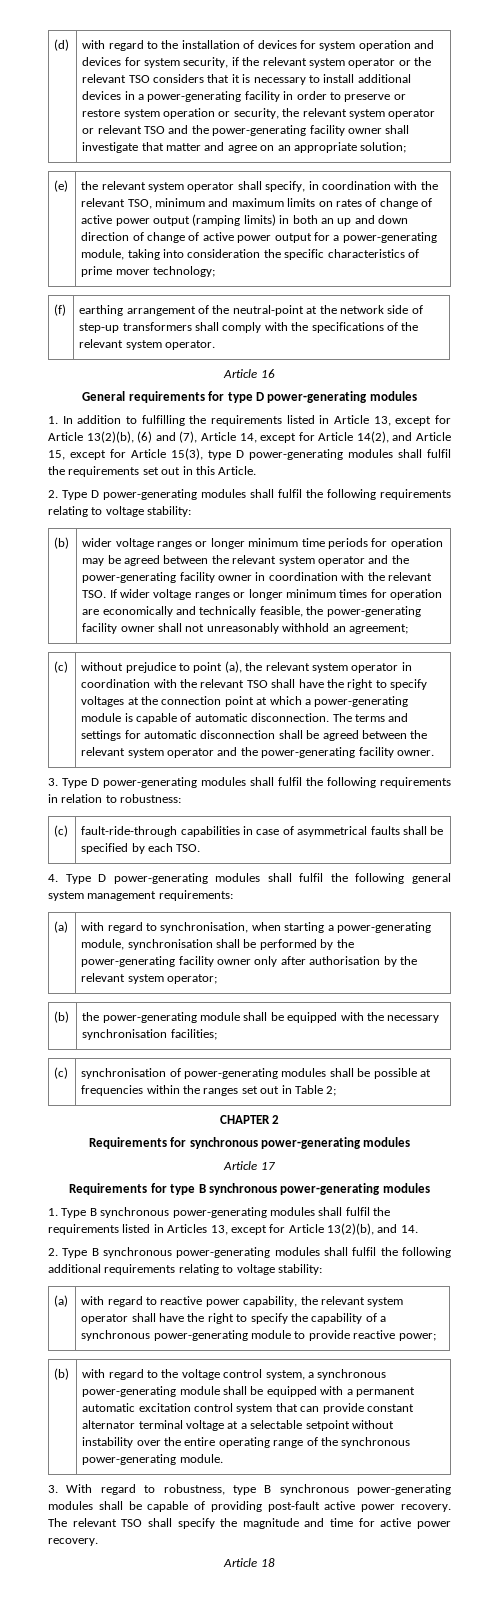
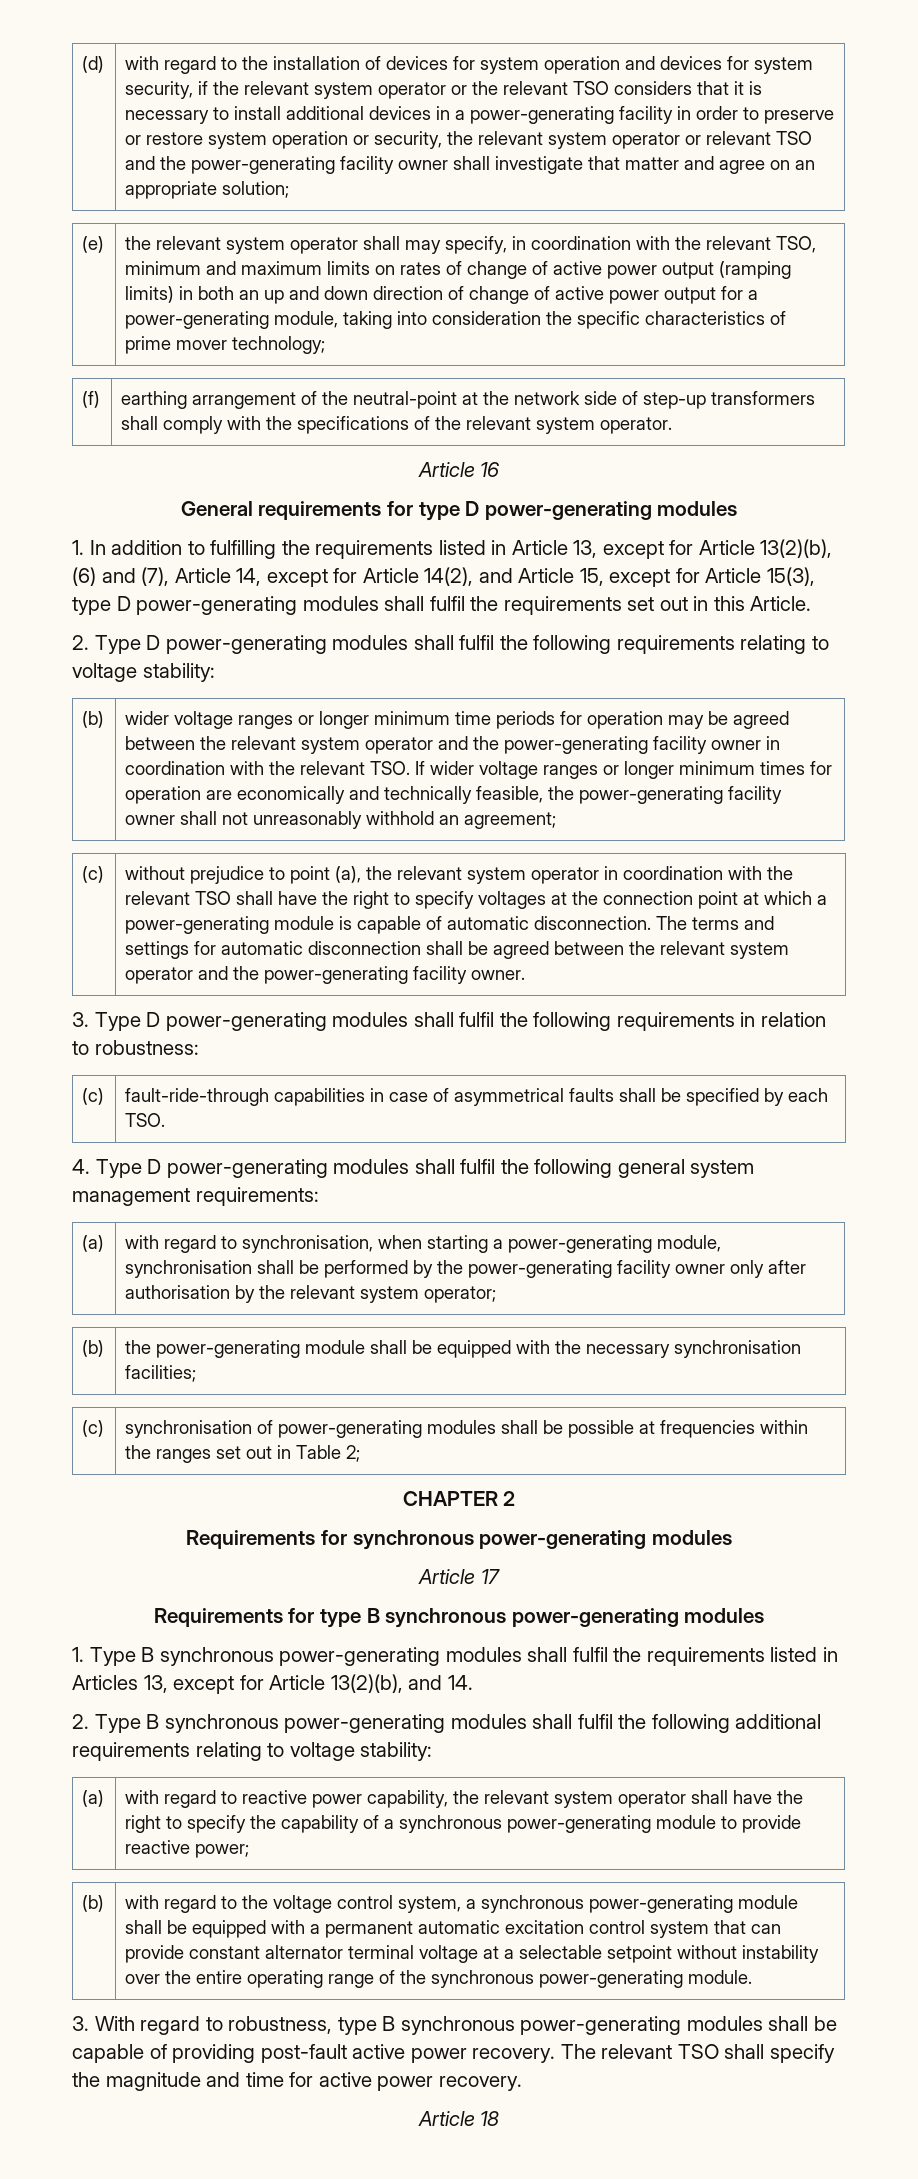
(262, 185) none -> [405,240,442,254] may

